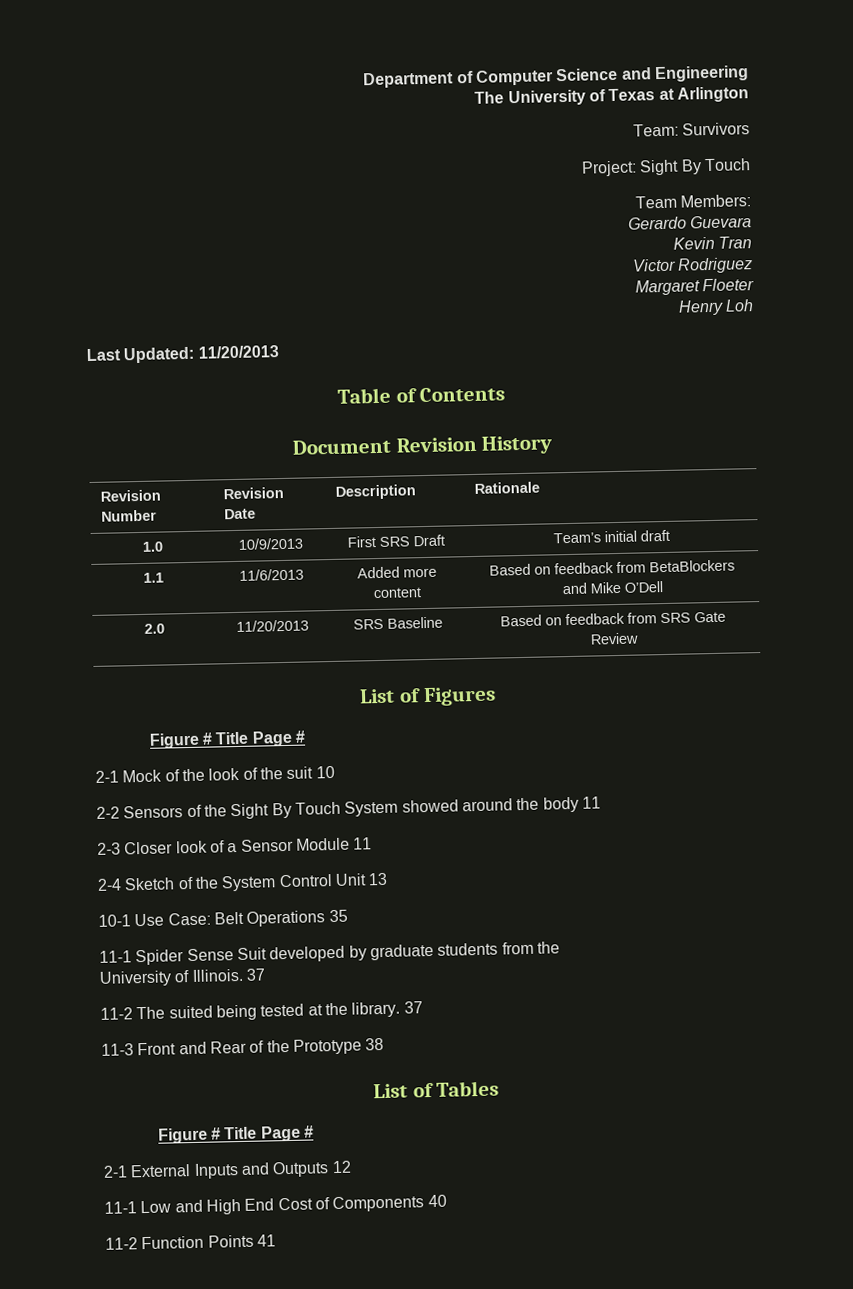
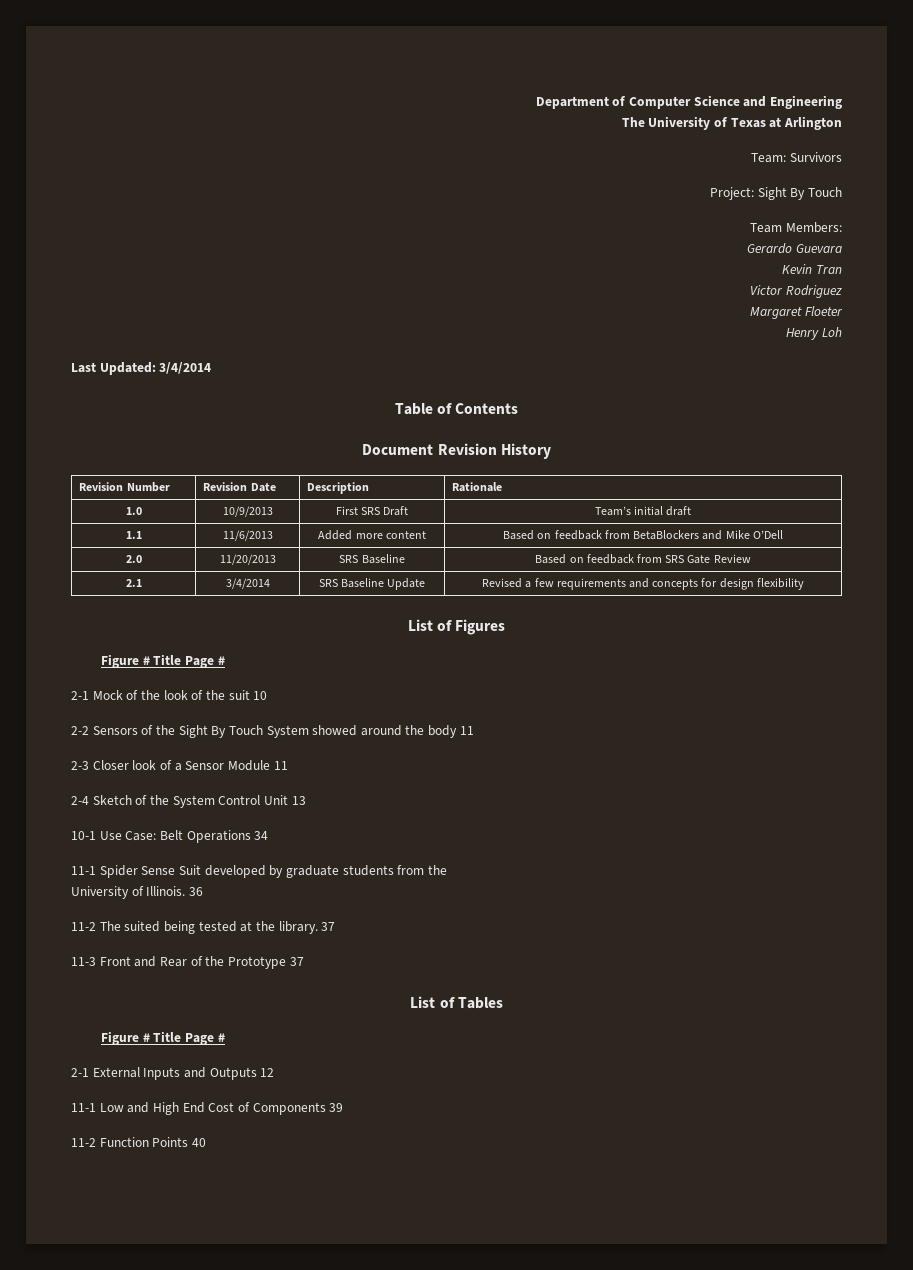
[197,345,279,359] 11/20/2013 -> [159,362,212,374] 3/4/2014
(639, 638) none -> [125,579,142,587] [225,578,270,589] [318,578,426,590] [482,578,804,590] // 2.1 | 3/4/2014 | SRS Baseline Update | Revised a few requirements and concepts for design flexibility
[328,909,348,923] 35 -> [254,831,269,840] 34
[245,968,266,981] 37 -> [188,887,203,896] 36
[365,1037,385,1051] 38 -> [289,957,304,966] 37
[427,1194,447,1208] 40 -> [329,1103,344,1112] 39
[256,1234,276,1247] 41 -> [191,1138,206,1147] 40

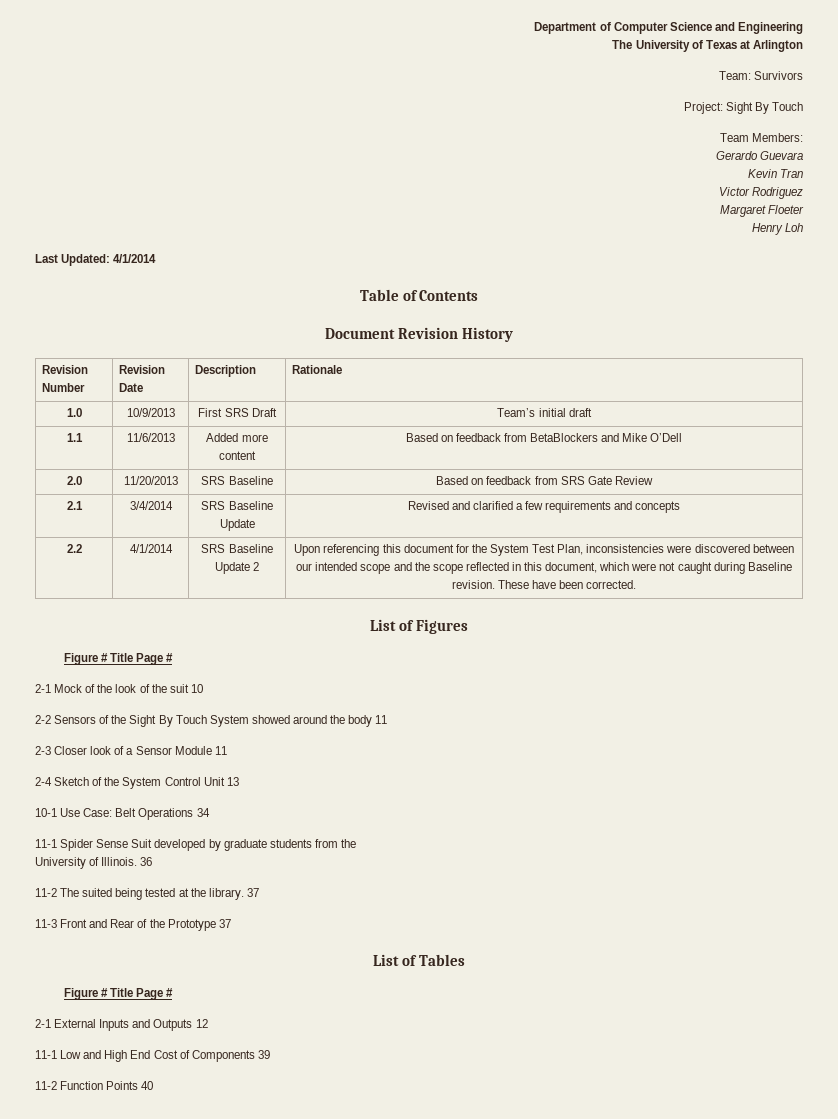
[159,362,212,374] 3/4/2014 -> [113,254,157,263] 4/1/2014
(523, 583) none -> [451,501,513,510] and clarified
[701,578,804,590] for design flexibility -> [66,544,82,553] [129,544,173,553] [201,544,273,553] [214,562,260,574] [294,544,794,556] [296,562,792,574] [451,580,637,589] // 2.2 | 4/1/2014 | SRS Baseline Update 2 | Upon referencing this document for the System Test Plan, inconsistencies were discovered between our intended scope and the scope reflected in this document, which were not caught during Baseline revision. These have been corrected.

